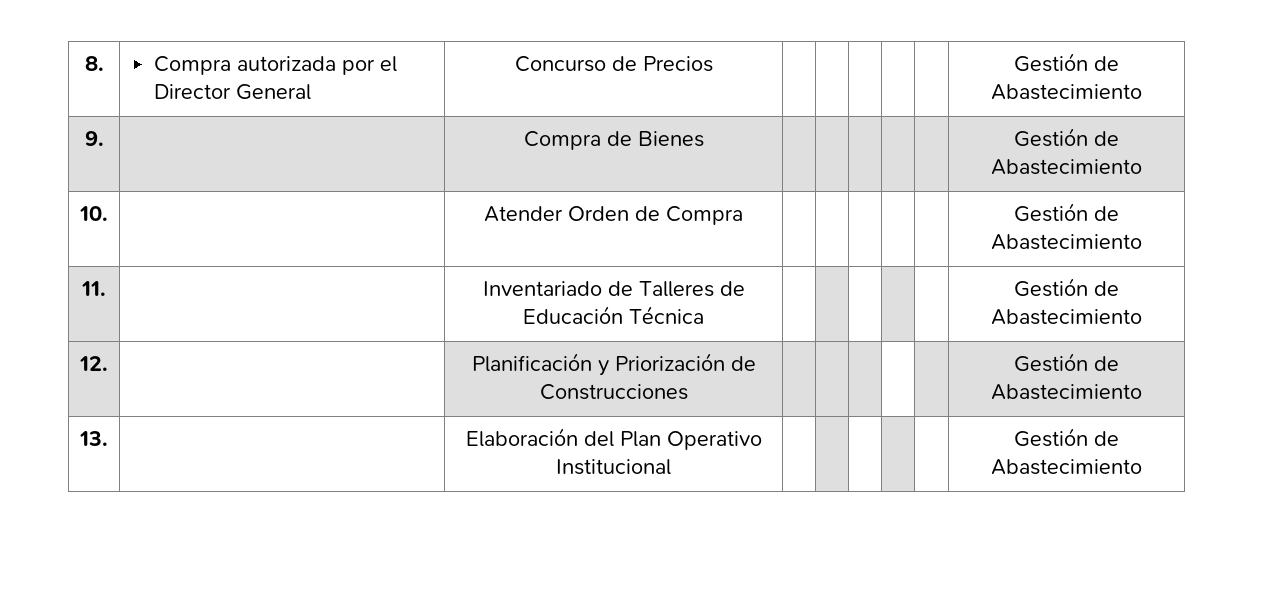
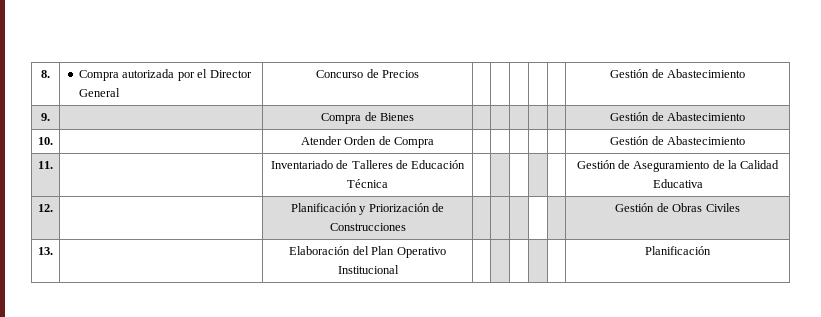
[991,309,1142,325] Abastecimiento -> [633,160,780,172] [652,179,703,188] Aseguramiento de la Calidad Educativa
[991,384,1142,400] Abastecimiento -> [672,203,740,212] Obras Civiles
[1014,428,1119,447] [991,459,1142,475] Gestión de Abastecimiento -> [645,246,711,255] Planificación

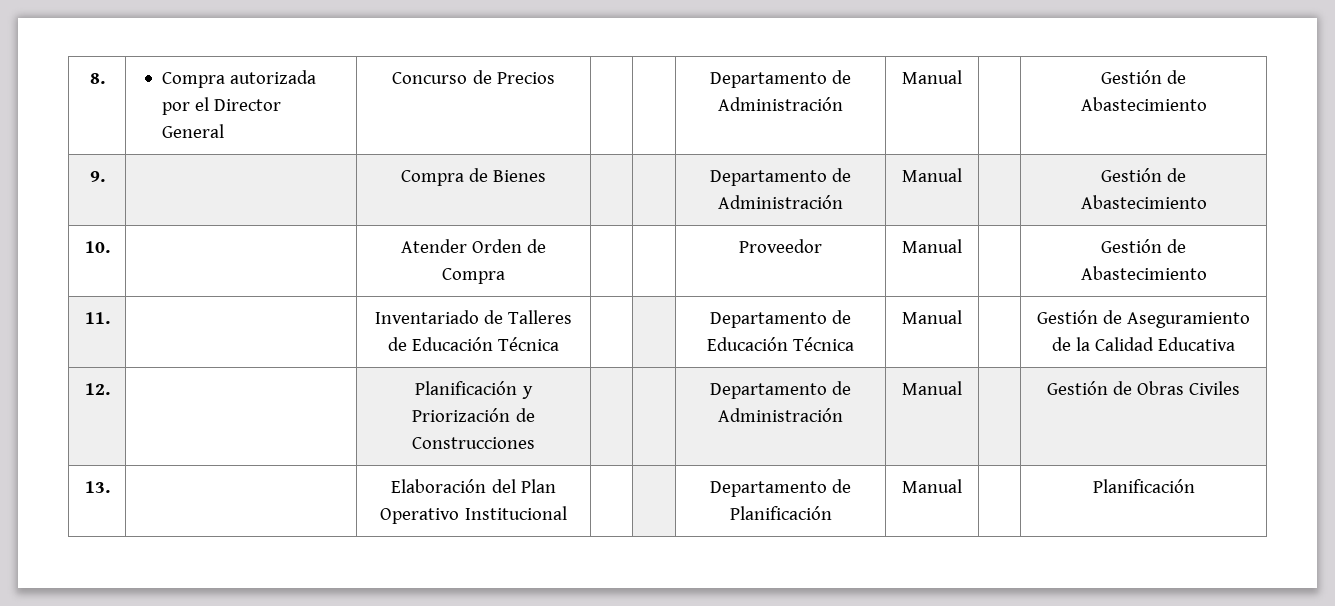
(419, 74) | -> [709,70,852,88] [718,97,843,111] [902,70,962,84] Departamento de Administración | Manual
(414, 117) | -> [709,168,852,186] [718,195,843,209] [902,168,962,182] Departamento de Administración | Manual
(435, 142) | -> [739,239,822,253] [902,239,962,253] Proveedor | Manual
(388, 183) | -> [709,310,852,328] [706,337,855,351] [902,310,962,324] Departamento de Educación Técnica | Manual
(406, 227) | -> [709,381,852,399] [718,408,843,422] [902,381,962,395] Departamento de Administración | Manual
(399, 269) | -> [709,479,852,497] [729,506,832,520] [902,479,962,493] Departamento de Planificación | Manual

